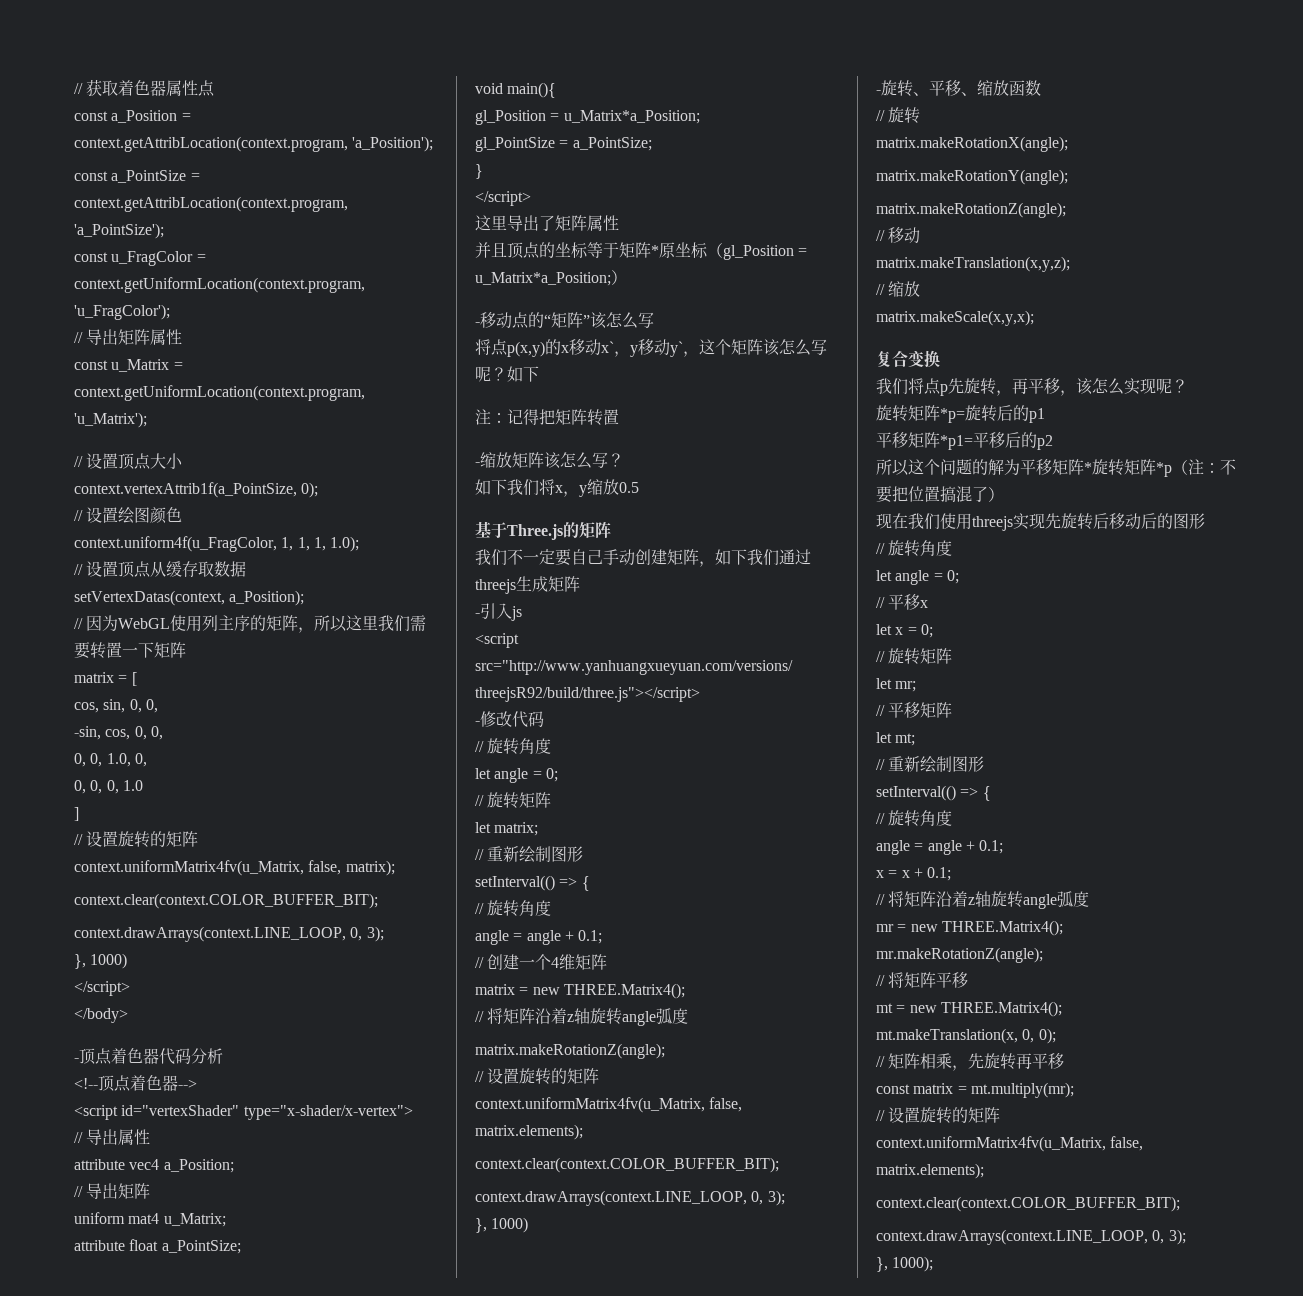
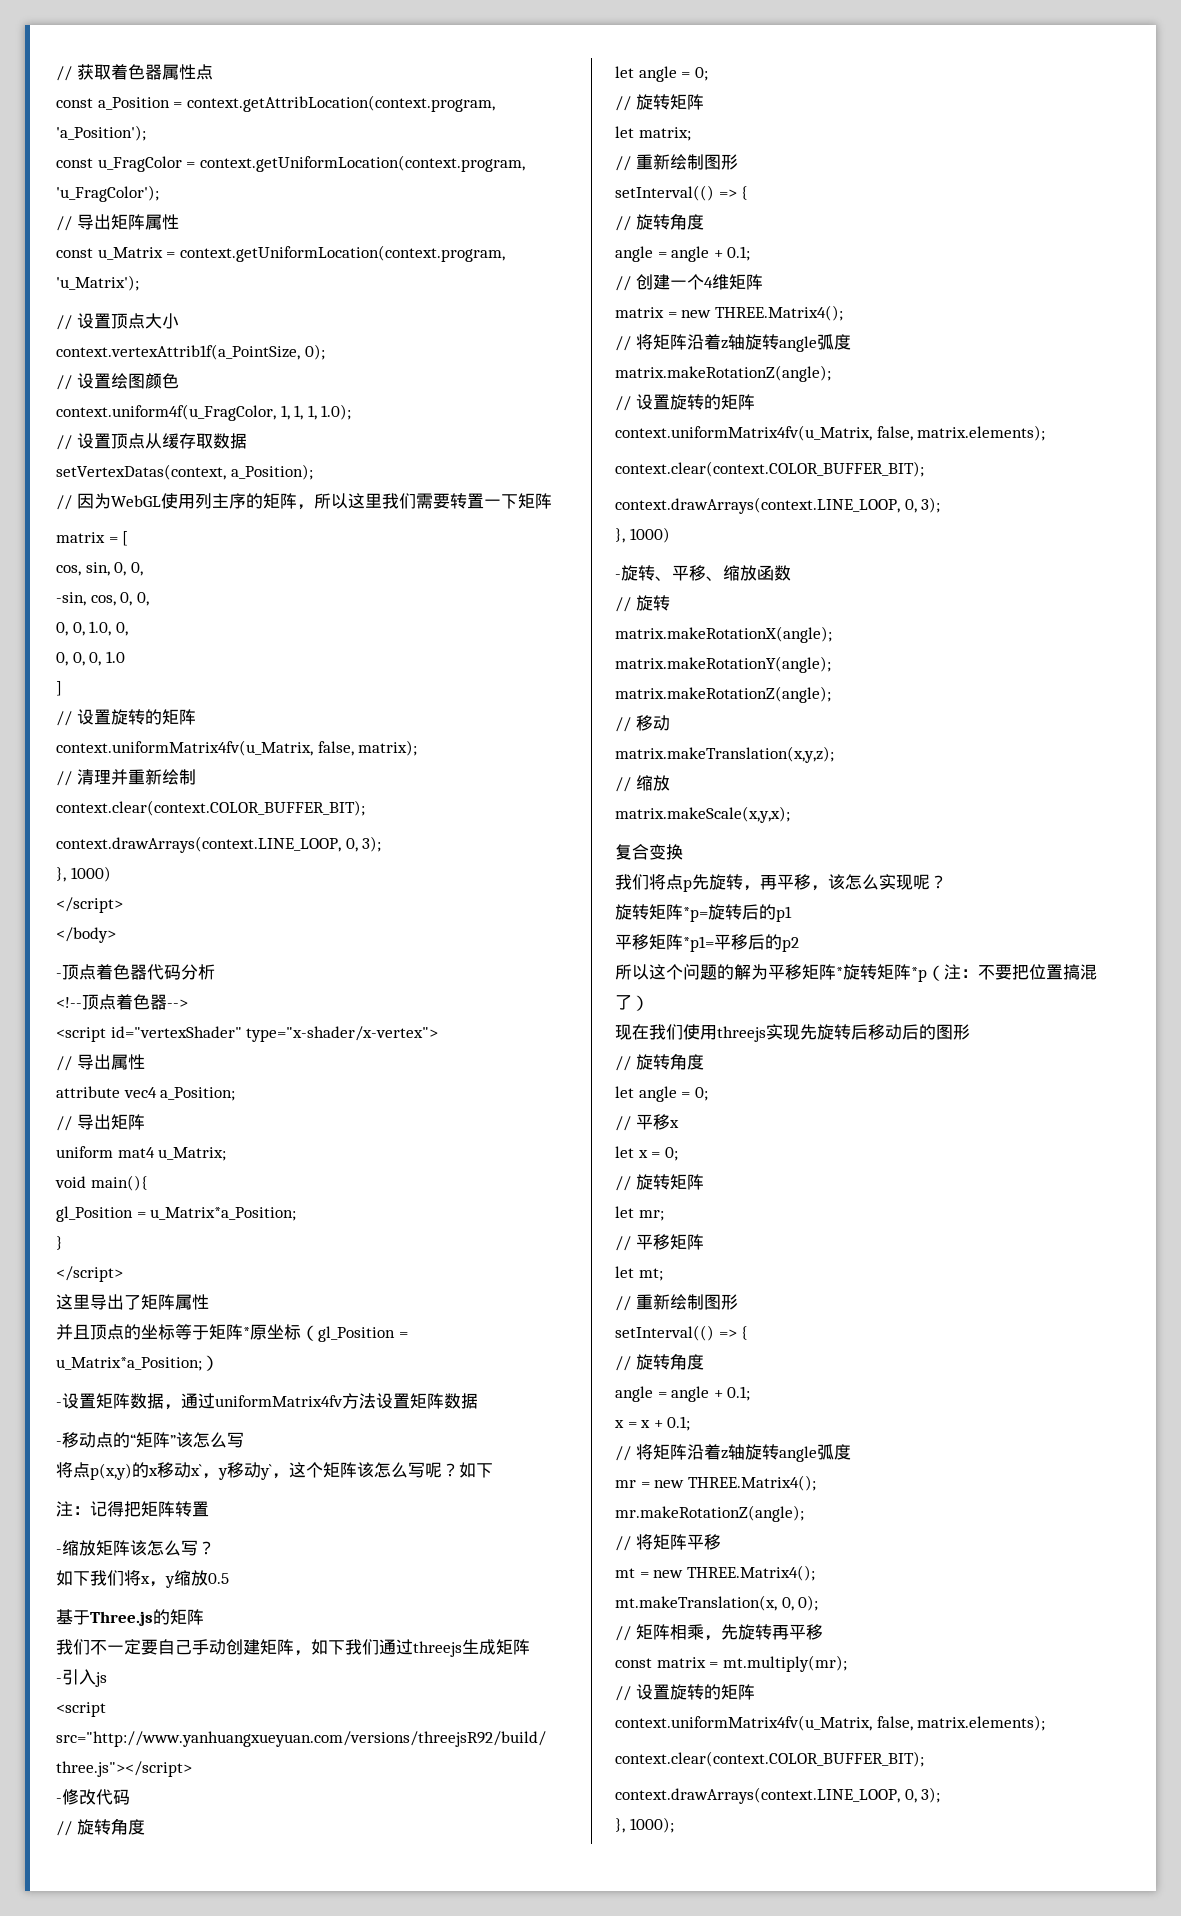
[74,170,200,183] [74,196,348,212] [74,223,164,239] // const a_PointSize = context.getAttribLocation(context.program, 'a_PointSize'); -> (146, 133) none
(395, 868) none -> [56,769,196,786] // // 清理并重新绘制
[74,1239,241,1254] // attribute float a_PointSize; -> (227, 1154) none
[475,137,652,152] // gl_PointSize = a_PointSize; -> (297, 1214) none
(627, 277) none -> [56,1393,478,1410] // -设置矩阵数据，通过uniformMatrix4fv方法设置矩阵数据

